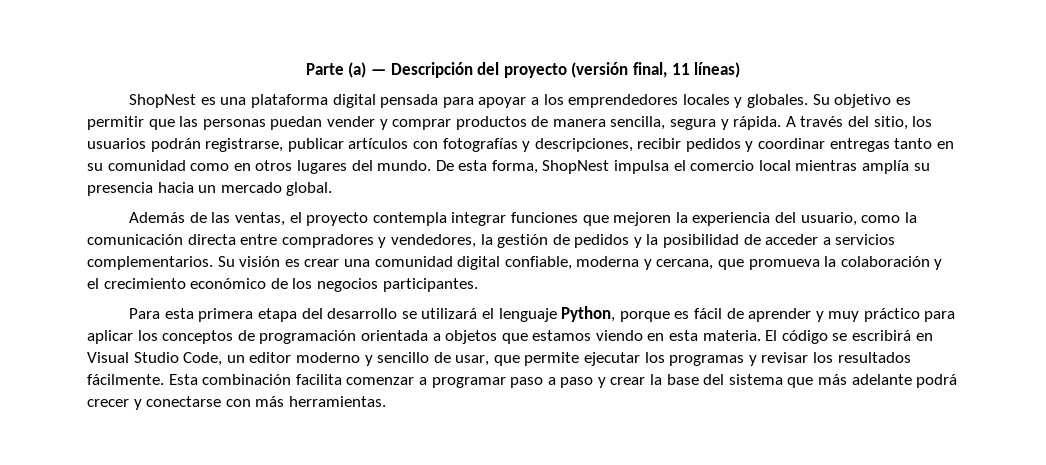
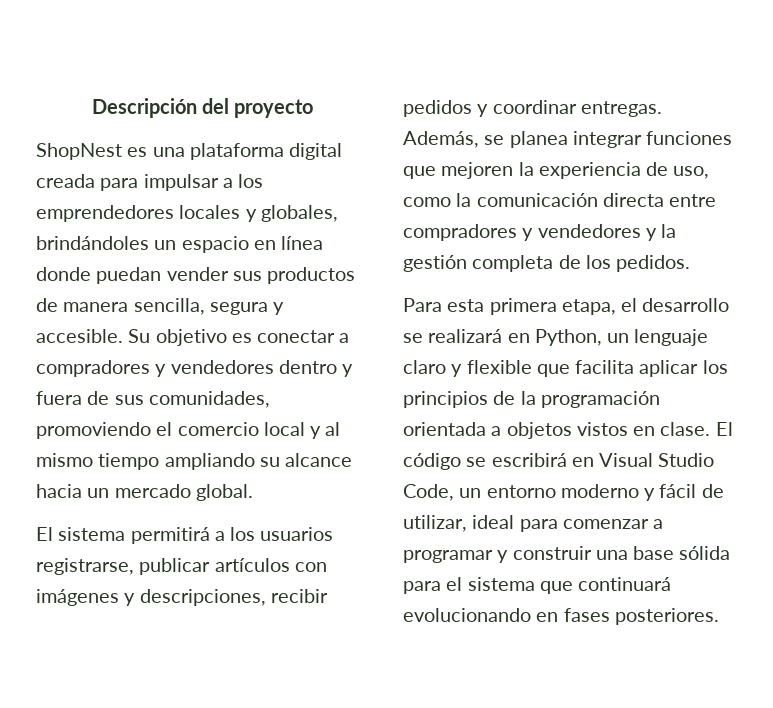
[305,62,387,78] Parte (a) — -> (91, 108) none
[571,62,741,78] (versión final, 11 líneas) -> (314, 108) none
[380,94,527,108] pensada para apoyar -> [36,174,219,191] creada para impulsar
[746,94,911,108] [87,116,452,130] globales. Su objetivo es permitir que las personas puedan vender y comprar -> [260,205,338,222] [36,236,324,253] [36,267,262,284] globales, brindándoles un espacio en línea donde puedan vender sus
[733,116,908,130] rápida. A través del sitio, -> [36,329,350,346] [36,360,354,377] [36,391,270,408] [36,422,341,439] [36,453,353,470] [36,484,253,501] [36,527,225,544] accesible. Su objetivo es conectar a compradores y vendedores dentro y fuera de sus comunidades, promoviendo el comercio local y al mismo tiempo ampliando su alcance hacia un mercado global. // El sistema permitirá a
[150,138,201,152] podrán -> (334, 534) none
[442,138,518,152] fotografías -> [36,589,119,606] imágenes
[829,138,954,152] [87,160,930,174] [87,182,333,196] [129,212,447,226] entregas tanto en su comunidad como en otros lugares del mundo. De esta forma, ShopNest impulsa el comercio local mientras amplía su presencia hacia un mercado global. // Además de las ventas, el proyecto contempla -> [580,101,662,117] [403,131,568,148] entregas. Además, se planea
[774,212,857,226] del usuario, -> [646,162,710,179] de uso,
[390,234,896,248] [87,256,943,270] [87,278,478,292] [129,306,956,322] [87,330,761,344] vendedores, la gestión de pedidos y la posibilidad de acceder a servicios complementarios. Su visión es crear una comunidad digital confiable, moderna y cercana, que promueva la colaboración y el crecimiento económico de los negocios participantes. // Para esta primera etapa del desarrollo se utilizará el lenguaje Python, porque es fácil de aprender y muy práctico para aplicar los conceptos de programación orientada a objetos que estamos viendo en esta materia. -> [537,224,677,241] [403,255,691,272] [403,298,730,315] [403,329,709,346] [403,360,728,377] [403,391,660,408] [403,422,711,439] vendedores y la gestión completa de los pedidos. // Para esta primera etapa, el desarrollo se realizará en Python, un lenguaje claro y flexible que facilita aplicar los principios de la programación orientada a objetos vistos en clase.
[249,352,292,363] editor -> [486,485,556,498] entorno
[377,352,911,366] [87,374,958,388] [87,396,386,410] sencillo de usar, que permite ejecutar los programas y revisar los resultados fácilmente. Esta combinación facilita comenzar a programar paso a paso y crear la base del sistema que más adelante podrá crecer y conectarse con más herramientas. -> [659,484,724,498] [403,515,664,532] [403,546,731,563] [403,577,672,594] [403,608,719,625] fácil de utilizar, ideal para comenzar a programar y construir una base sólida para el sistema que continuará evolucionando en fases posteriores.

